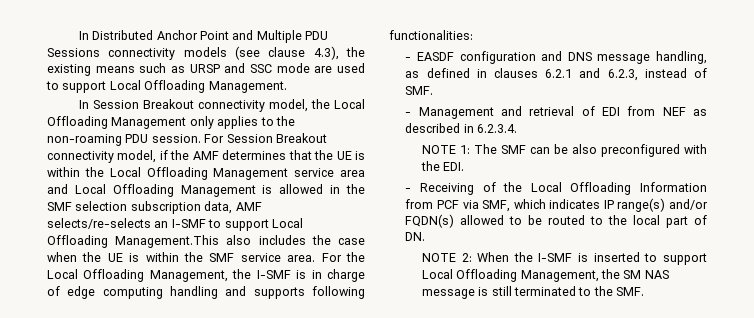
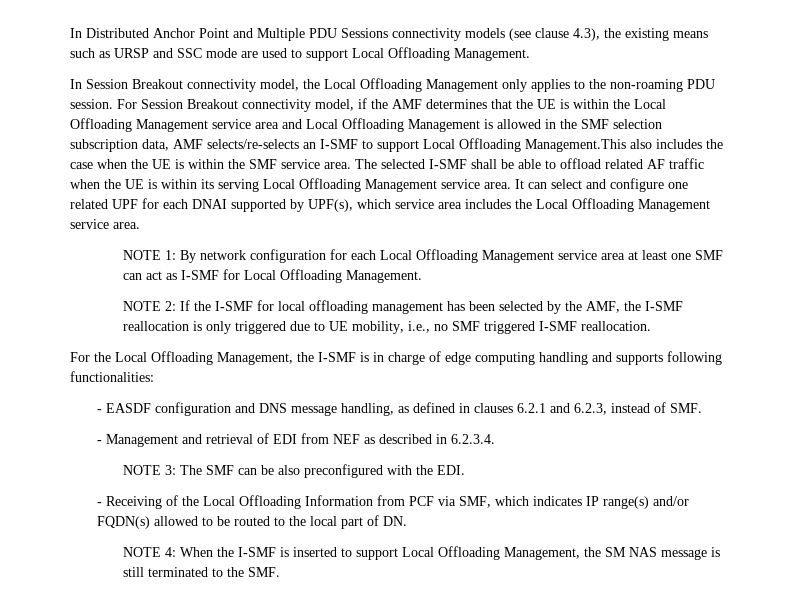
(316, 258) none -> [355,158,704,169] [70,178,688,192] [70,198,710,212] [70,219,140,229] [123,249,724,263] [123,269,423,283] [123,300,684,314] [123,321,652,334] The selected I-SMF shall be able to offload related AF traffic when the UE is within its serving Local Offloading Management service area. It can select and configure one related UPF for each DNAI supported by UPF(s), which service area includes the Local Offloading Management service area. // NOTE 1: By network configuration for each Local Offloading Management service area at least one SMF can act as I-SMF for Local Offloading Management. // NOTE 2: If the I-SMF for local offloading management has been selected by the AMF, the I-SMF reallocation is only triggered due to UE mobility, i.e., no SMF triggered I-SMF reallocation. //
[459,145,470,154] 1: -> [165,465,177,475] 3:
[461,253,472,262] 2: -> [165,547,177,557] 4:

